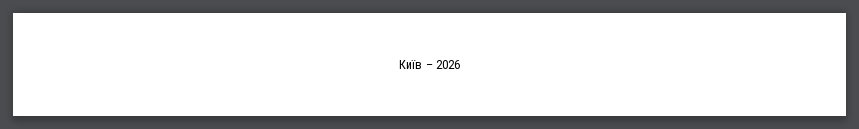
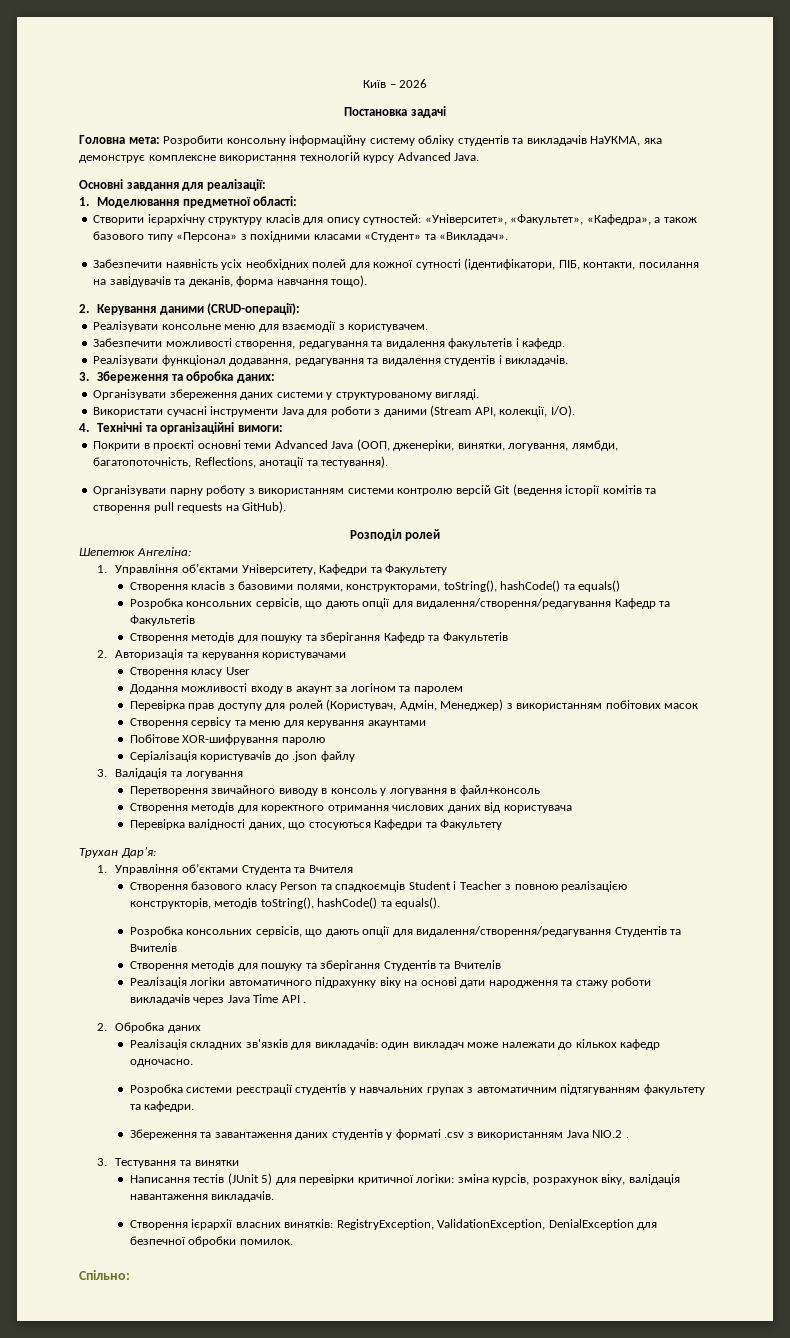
(460, 64) none -> [344,106,446,118] [79,135,662,146] [79,152,480,163] [79,179,266,191] [79,196,298,208] [93,214,697,225] [93,231,509,242] [93,258,699,270] [93,275,368,287] [79,303,301,315] [93,321,429,332] [93,338,566,349] [93,355,569,366] [79,371,275,383] [93,389,480,400] [93,405,575,417] [79,422,283,434] [93,439,618,451] [93,456,389,468] [93,484,657,496] [93,501,287,513] [349,529,441,541] [79,547,191,556] [97,563,448,575] [129,580,621,592] [129,598,671,609] [129,615,195,626] [129,632,508,643] [97,649,347,660] [129,667,250,677] [129,683,463,694] [129,699,699,711] [129,717,426,728] [129,734,325,745] [129,751,355,762] [97,768,243,779] [129,785,540,796] [129,802,572,813] [129,819,503,830] [79,846,156,858] [97,863,353,875] [129,881,628,892] [129,897,441,909] [129,926,682,937] [129,943,177,952] [129,960,501,971] [129,977,652,988] [129,994,307,1005] [97,1022,202,1033] [129,1039,661,1050] [129,1059,193,1067] [129,1084,705,1095] [129,1101,195,1112] [129,1129,629,1140] [97,1158,239,1168] [129,1173,680,1185] [129,1191,275,1202] [129,1219,658,1230] [129,1236,293,1247] [79,1270,130,1280] // Постановка задачі // Головна мета: Розробити консольну інформаційну систему обліку студентів та викладачів НаУКМА, яка демонструє комплексне використання технологій курсу Advanced Java. // Основні завдання для реалізації: // 1. Моделювання предметної області: // Створити ієрархічну структуру класів для опису сутностей: «Університет», «Факультет», «Кафедра», а також базового типу «Персона» з похідними класами «Студент» та «Викладач». // Забезпечити наявність усіх необхідних полей для кожної сутності (ідентифікатори, ПІБ, контакти, посилання на завідувачів та деканів, форма навчання тощо). // 2. Керування даними (CRUD-операції): // Реалізувати консольне меню для взаємодії з користувачем. // Забезпечити можливості створення, редагування та видалення факультетів і кафедр. // Реалізувати функціонал додавання, редагування та видалення студентів і викладачів. // 3. Збереження та обробка даних: // Організувати збереження даних системи у структурованому вигляді. // Використати сучасні інструменти Java для роботи з даними (Stream API, колекції, I/O). // 4. Технічні та організаційні вимоги: // Покрити в проєкті основні теми Advanced Java (ООП, дженеріки, винятки, логування, лямбди, багатопоточність, Reflections, анотації та тестування). // Організувати парну роботу з використанням системи контролю версій Git (ведення історії комітів та створення pull requests на GitHub). // Розподіл ролей // Шепетюк Ангеліна: // 1. Управління об’єктами Університету, Кафедри та Факультету // Створення класів з базовими полями, конструкторами, toString(), hashCode() та equals() // Розробка консольних сервісів, що дають опції для видалення/створення/редагування Кафедр та Факультетів // Створення методів для пошуку та зберігання Кафедр та Факультетів // 2. Авторизація та керування користувачами // Створення класу User // Додання можливості входу в акаунт за логіном та паролем // Перевірка прав доступу для ролей (Користувач, Адмін, Менеджер) з використанням побітових масок // Створення сервісу та меню для керування акаунтами // Побітове XOR-шифрування паролю // Серіалізація користувачів до .json файлу // 3. Валідація та логування // Перетворення звичайного виводу в консоль у логування в файл+консоль // Створення методів для коректного отримання числових даних від користувача // Перевірка валідності даних, що стосуються Кафедри та Факультету // Трухан Дар’я: // 1. Управління об’єктами Студента та Вчителя // Створення базового класу Person та спадкоємців Student і Teacher з повною реалізацією конструкторів, методів toString(), hashCode() та equals(). // Розробка консольних сервісів, що дають опції для видалення/створення/редагування Студентів та Вчителів // Створення методів для пошуку та зберігання Студентів та Вчителів // Реалізація логіки автоматичного підрахунку віку на основі дати народження та стажу роботи викладачів через Java Time API . // 2. Обробка даних // Реалізація складних зв'язків для викладачів: один викладач може належати до кількох кафедр одночасно. // Розробка системи реєстрації студентів у навчальних групах з автоматичним підтягуванням факультету та кафедри. // Збереження та завантаження даних студентів у форматі .csv з використанням Java NIO.2 . // 3. Тестування та винятки // Написання тестів (JUnit 5) для перевірки критичної логіки: зміна курсів, розрахунок віку, валідація навантаження викладачів. // Створення ієрархії власних винятків: RegistryException, ValidationException, DenialException для безпечної обробки помилок. // Спільно:

